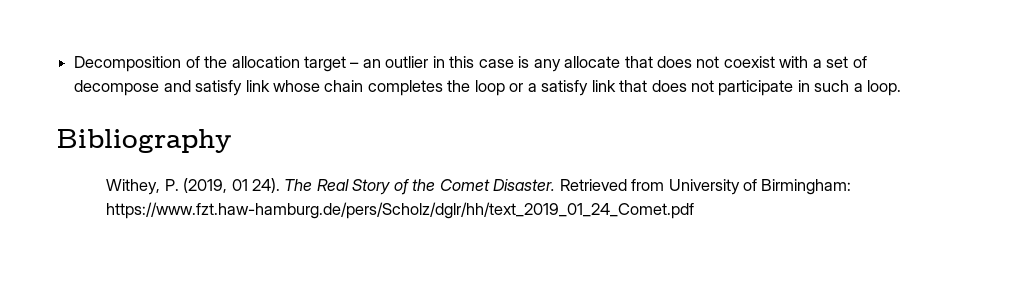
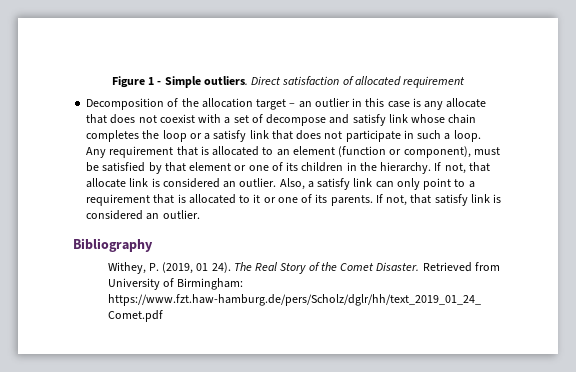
(74, 64) none -> [111,76,466,88] Figure 1 - Simple outliers. Direct satisfaction of allocated requirement //
(902, 88) none -> [86,146,500,158] [86,162,490,174] [86,178,475,190] [86,194,502,206] [86,210,200,220] Any requirement that is allocated to an element (function or component), must be satisfied by that element or one of its children in the hierarchy. If not, that allocate link is considered an outlier. Also, a satisfy link can only point to a requirement that is allocated to it or one of its parents. If not, that satisfy link is considered an outlier.

